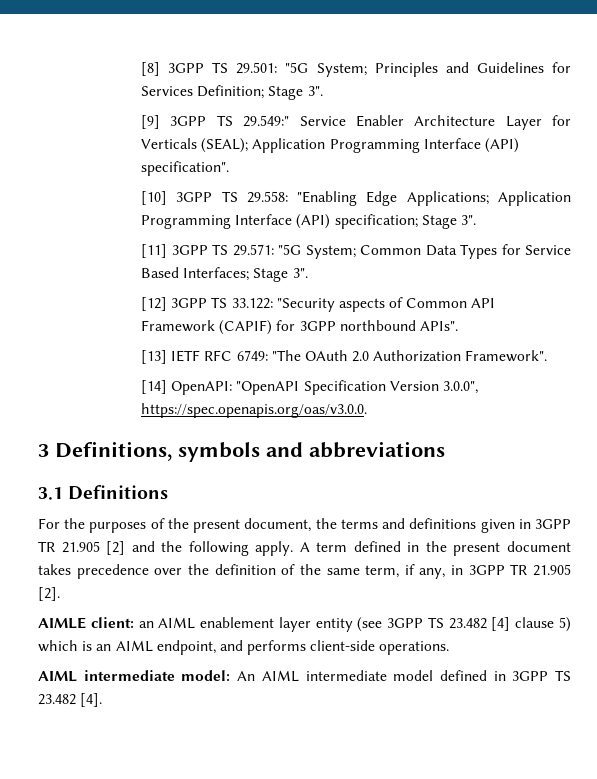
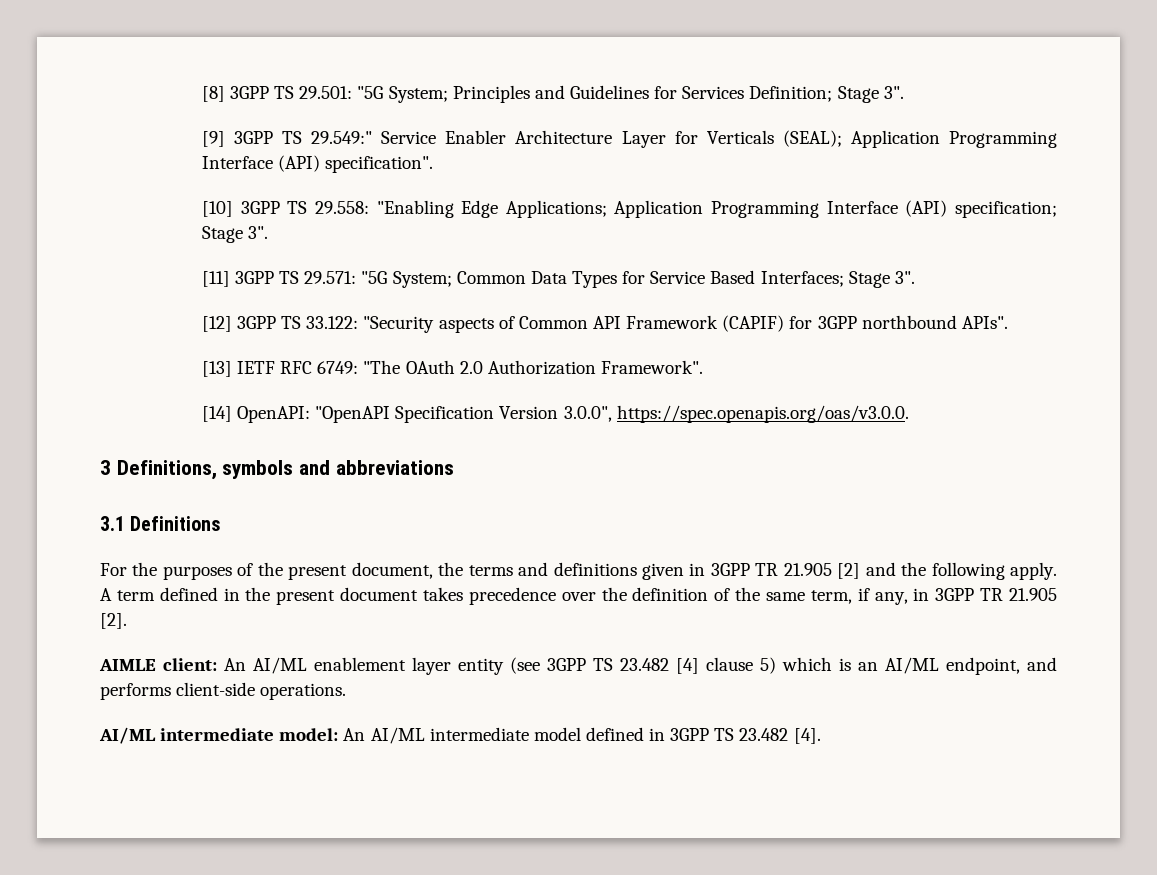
[138,617,196,629] an AIML -> [224,657,307,674] An AI/ML
[115,640,153,652] AIML -> [885,657,939,674] AI/ML
[38,671,77,682] AIML -> [99,727,156,744] AI/ML
[261,670,299,682] AIML -> [370,727,425,744] AI/ML

